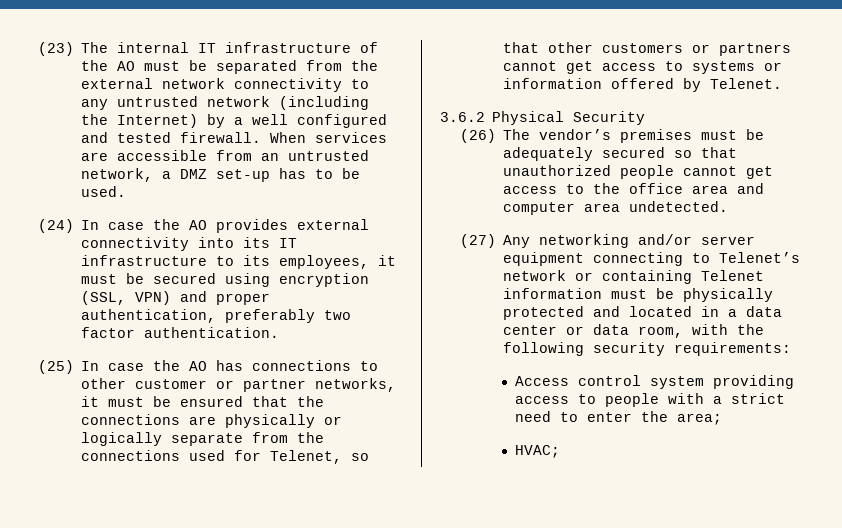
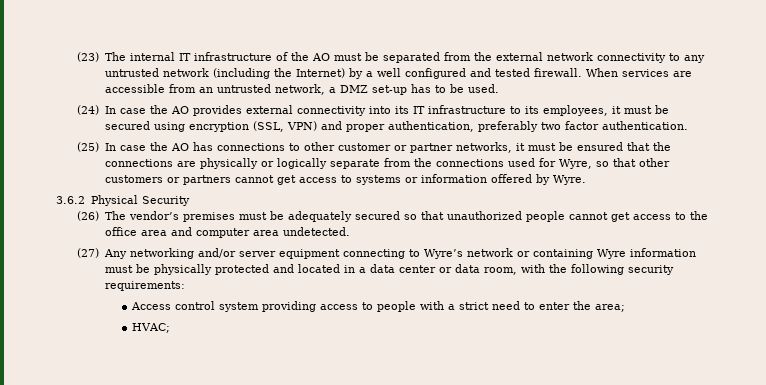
[269,450,342,464] Telenet, -> [558,159,592,169] Wyre,
[709,78,782,89] Telenet. -> [552,175,586,185] Wyre.
[718,252,800,263] Telenet’s -> [423,249,463,259] Wyre’s
[700,270,764,281] Telenet -> [596,249,626,259] Wyre

